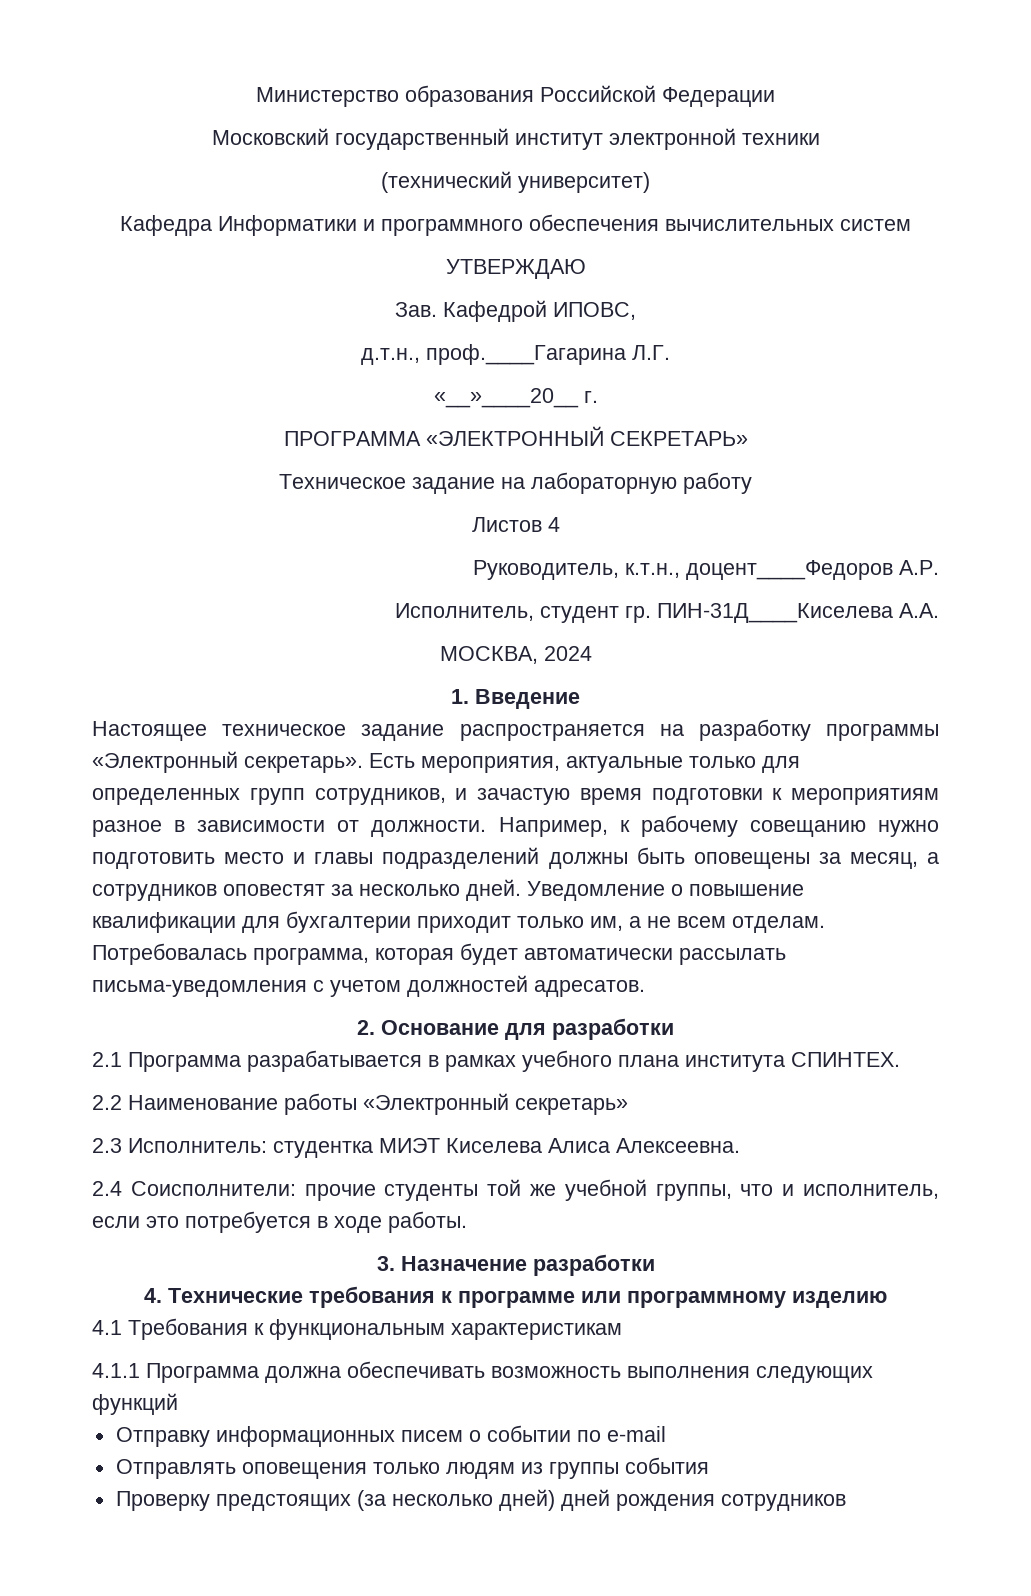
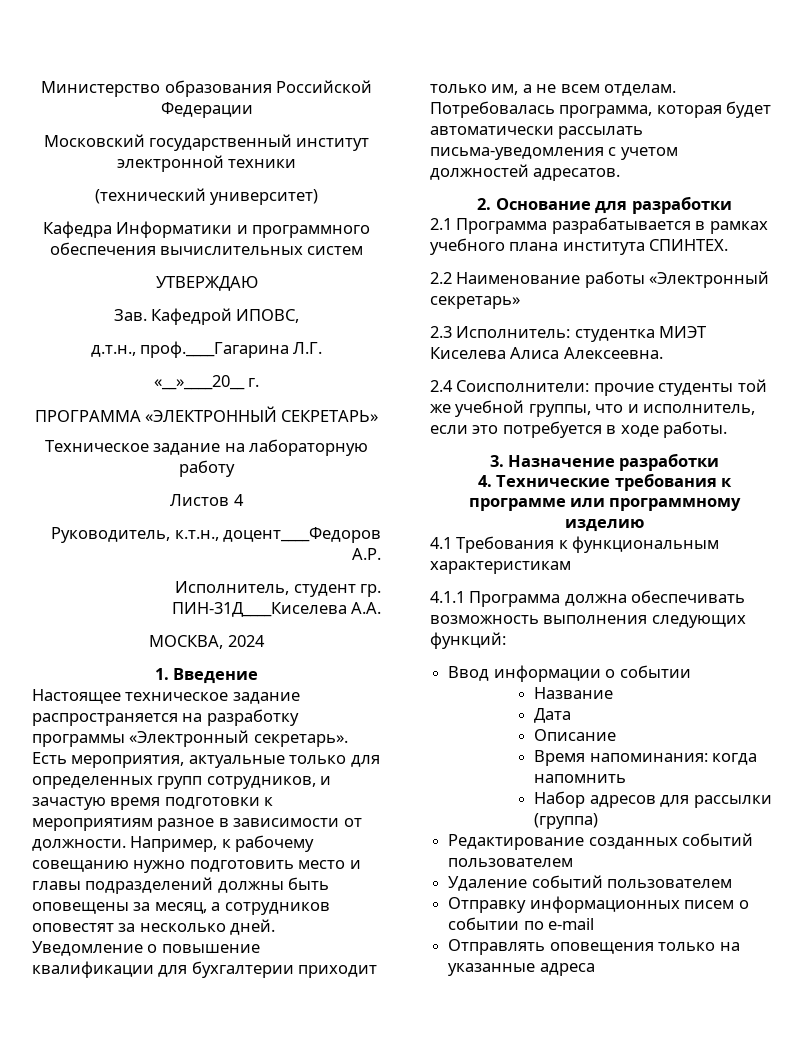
[92,1393,178,1415] функций -> [430,632,506,649] [448,665,691,682] [534,687,614,699] [534,708,572,723] [534,729,617,741] [534,750,758,766] [534,774,627,783] [534,791,772,808] [534,813,599,829] [448,833,754,850] [448,858,574,867] [448,875,733,891] функций: // Ввод информации о событии // Название // Дата // Описание // Время напоминания: когда напомнить // Набор адресов для рассылки (группа) // Редактирование созданных событий пользователем // Удаление событий пользователем
[445,1457,709,1479] [115,1489,846,1511] людям из группы события // Проверку предстоящих (за несколько дней) дней рождения сотрудников -> [719,942,740,951] [448,963,595,976] на указанные адреса

